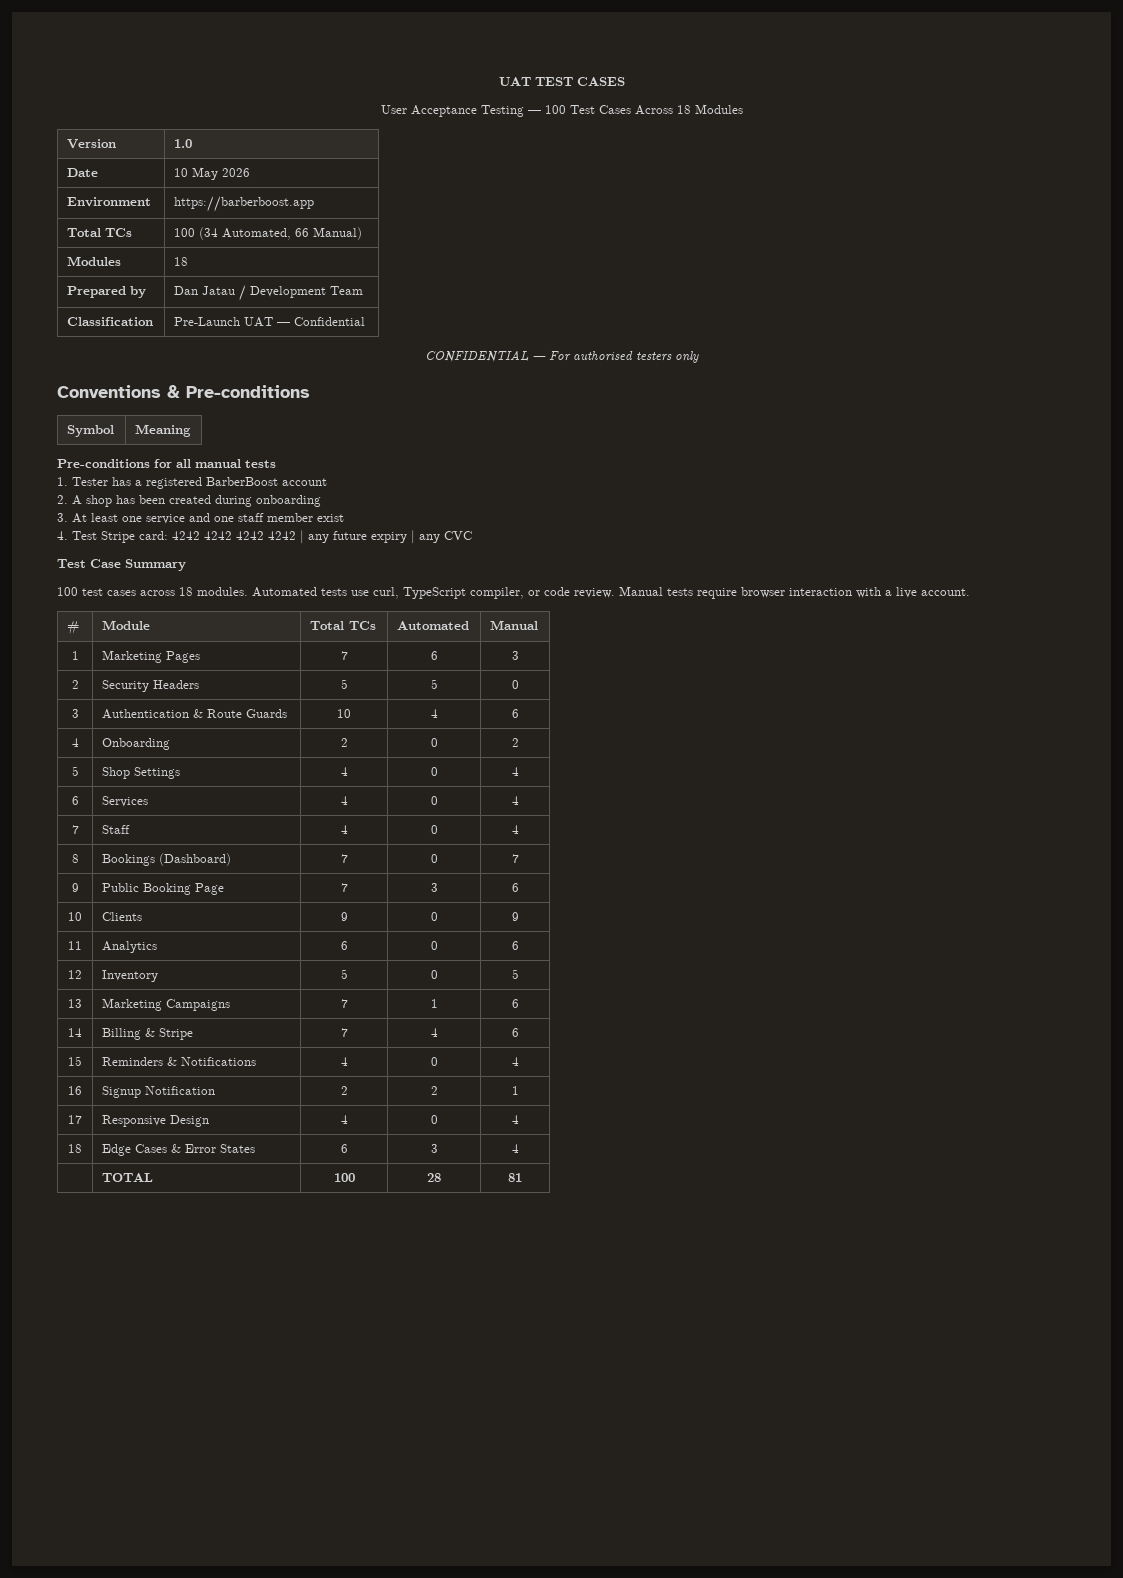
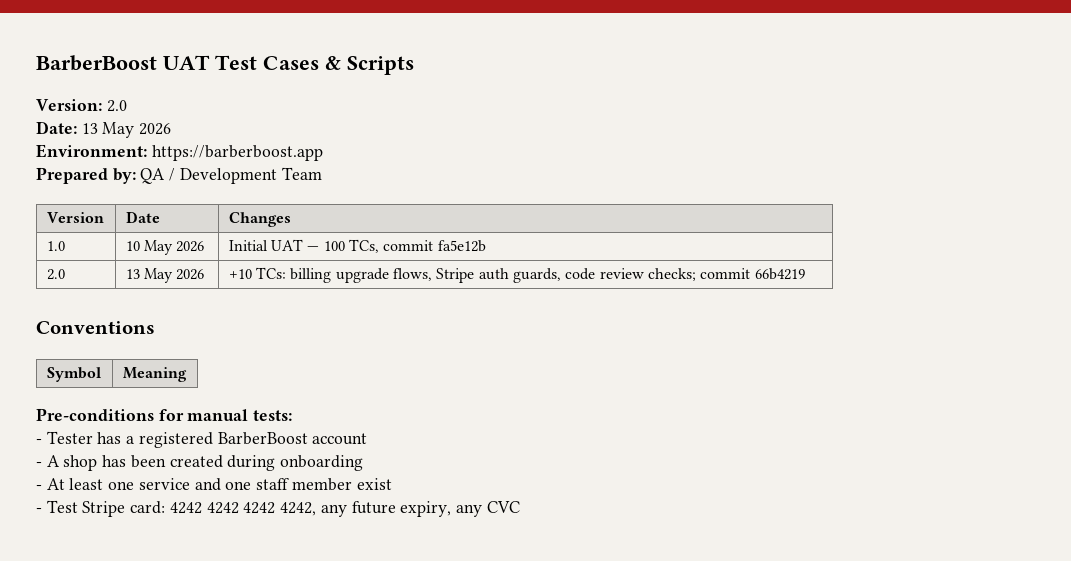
[498,77,625,86] [380,104,743,117] UAT TEST CASES // User Acceptance Testing — 100 Test Cases Across 18 Modules -> [36,55,414,75] [36,99,127,112] [36,121,172,138] [36,144,323,161] [36,167,322,184] BarberBoost UAT Test Cases & Scripts // Version: 2.0 // Date: 13 May 2026 // Environment: https://barberboost.app // Prepared by: QA / Development Team
(117, 144) none -> [125,211,160,223] [228,212,291,227] Date | Changes //
[67,168,99,177] // Date -> (65, 246) none
[67,197,152,207] [174,196,315,212] [67,228,133,237] [174,227,363,240] [67,256,122,266] [174,257,189,266] [67,286,147,298] [174,285,364,301] [67,317,154,326] [174,317,366,327] [425,350,699,363] // Environment | https://barberboost.app // Total TCs | 100 (34 Automated, 66 Manual) // Modules | 18 // Prepared by | Dan Jatau / Development Team // Classification | Pre-Launch UAT — Confidential // CONFIDENTIAL — For authorised testers only -> [228,239,486,253] [46,269,65,280] [125,268,205,283] [228,267,805,283] | Initial UAT — 100 TCs, commit fa5e12b // 2.0 | 13 May 2026 | +10 TCs: billing upgrade flows, Stripe auth guards, code review checks; commit 66b4219
[167,385,310,398] & Pre-conditions -> (155, 327) none
[176,459,276,468] [57,477,68,486] all manual tests // 1. -> [187,409,293,421] [36,439,42,444] manual tests: // -
[57,495,68,504] 2. -> [36,462,42,467] -
[57,513,68,522] 3. -> [36,485,42,490] -
[57,531,68,540] 4. -> [36,508,42,513] -
[268,530,472,544] [57,559,186,571] [57,586,970,599] [67,621,80,635] [102,620,151,630] [310,621,377,630] [397,621,470,630] [490,620,539,630] [71,651,79,660] [102,650,201,663] [340,651,348,660] [430,651,438,660] [511,651,519,660] [71,680,79,689] [102,680,200,692] [340,679,348,689] [430,679,438,689] [511,680,519,689] [71,709,79,718] [102,709,288,719] [337,709,351,718] [430,709,438,718] [511,709,519,718] [71,738,79,747] [102,738,171,750] [340,738,348,747] [430,738,438,747] [511,738,519,747] [71,766,79,776] [102,767,181,779] [340,767,348,776] [430,767,438,776] [511,767,519,776] [71,796,79,805] [102,796,149,807] [340,796,348,805] [430,796,438,805] [511,796,519,805] [71,825,79,834] [102,825,131,834] [340,825,348,834] [430,825,438,834] [511,825,519,834] [71,854,79,863] [102,853,232,866] [340,854,348,863] [430,854,438,863] [511,854,519,863] [71,883,79,892] [102,883,225,895] [340,883,348,892] [430,883,438,892] [511,883,519,892] [68,912,82,921] [102,912,143,921] [340,912,348,921] [430,912,438,921] [511,912,519,921] [68,941,82,950] [102,941,158,953] [340,941,348,950] [430,941,438,950] [511,941,519,950] [68,970,82,979] [102,970,159,982] [340,969,348,979] [430,970,438,979] [511,969,519,979] [68,999,82,1008] [102,998,231,1011] [340,999,348,1008] [430,999,438,1008] [511,999,519,1008] [68,1028,82,1037] [102,1028,194,1040] [340,1028,348,1037] [430,1028,438,1037] [511,1028,519,1037] [68,1056,82,1066] [102,1057,257,1066] [340,1057,348,1066] [430,1057,438,1066] [511,1057,519,1066] [68,1086,82,1095] [102,1086,216,1098] [340,1086,348,1095] [430,1086,438,1095] [511,1086,519,1095] [68,1115,82,1124] [102,1115,210,1127] [340,1115,348,1124] [430,1115,438,1124] [511,1115,519,1124] [68,1144,82,1153] [102,1144,256,1156] [340,1144,348,1153] [430,1144,438,1153] [511,1144,519,1153] [102,1173,154,1182] [333,1173,355,1182] [427,1173,441,1182] [508,1173,522,1182] 4242 | any future expiry | any CVC // Test Case Summary // 100 test cases across 18 modules. Automated tests use curl, TypeScript compiler, or code review. Manual tests require browser interaction with a live account. // # | Module | Total TCs | Automated | Manual // 1 | Marketing Pages | 7 | 6 | 3 // 2 | Security Headers | 5 | 5 | 0 // 3 | Authentication & Route Guards | 10 | 4 | 6 // 4 | Onboarding | 2 | 0 | 2 // 5 | Shop Settings | 4 | 0 | 4 // 6 | Services | 4 | 0 | 4 // 7 | Staff | 4 | 0 | 4 // 8 | Bookings (Dashboard) | 7 | 0 | 7 // 9 | Public Booking Page | 7 | 3 | 6 // 10 | Clients | 9 | 0 | 9 // 11 | Analytics | 6 | 0 | 6 // 12 | Inventory | 5 | 0 | 5 // 13 | Marketing Campaigns | 7 | 1 | 6 // 14 | Billing & Stripe | 7 | 4 | 6 // 15 | Reminders & Notifications | 4 | 0 | 4 // 16 | Signup Notification | 2 | 2 | 1 // 17 | Responsive Design | 4 | 0 | 4 // 18 | Edge Cases & Error States | 6 | 3 | 4 // | TOTAL | 100 | 28 | 81 -> [280,501,520,517] 4242, any future expiry, any CVC

